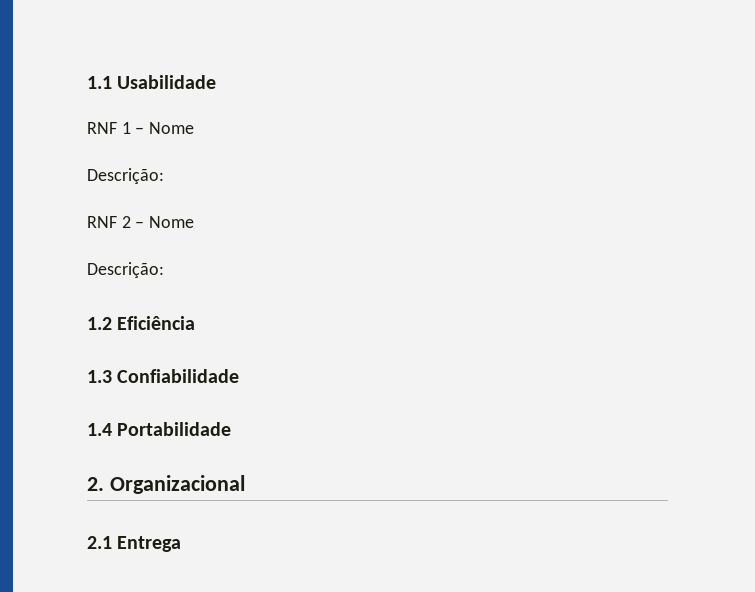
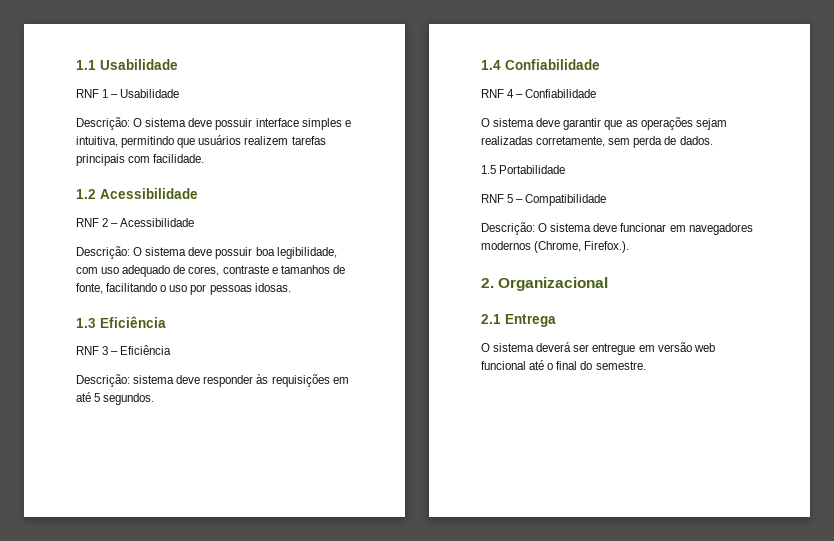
[149,122,195,134] [87,168,164,184] Nome // Descrição: -> [120,89,180,98] [76,117,351,130] [76,135,326,148] [76,154,205,166] [76,188,198,199] Usabilidade // Descrição: O sistema deve possuir interface simples e intuitiva, permitindo que usuários realizem tarefas principais com facilidade. // 1.2 Acessibilidade
[149,216,195,228] [87,262,164,278] [87,316,196,330] [87,369,240,383] [87,422,232,436] [87,475,245,494] [87,536,182,552] Nome // Descrição: // 1.2 Eficiência // 1.3 Confiabilidade // 1.4 Portabilidade // 2. Organizacional // 2.1 Entrega -> [120,218,195,227] [76,246,337,259] [76,265,345,277] [76,283,291,295] [76,316,166,328] [76,345,172,355] [76,374,349,387] [76,392,155,405] [481,59,600,70] [481,89,597,98] [481,117,727,130] [481,136,713,148] [481,165,566,174] [481,194,607,206] [481,222,753,235] [481,241,630,253] [481,277,609,291] [481,314,556,327] [481,342,715,355] [481,360,646,370] Acessibilidade // Descrição: O sistema deve possuir boa legibilidade, com uso adequado de cores, contraste e tamanhos de fonte, facilitando o uso por pessoas idosas. // 1.3 Eficiência // RNF 3 – Eficiência // Descrição: sistema deve responder às requisições em até 5 segundos. // 1.4 Confiabilidade // RNF 4 – Confiabilidade // O sistema deve garantir que as operações sejam realizadas corretamente, sem perda de dados. // 1.5 Portabilidade // RNF 5 – Compatibilidade // Descrição: O sistema deve funcionar em navegadores modernos (Chrome, Firefox.). // 2. Organizacional // 2.1 Entrega // O sistema deverá ser entregue em versão web funcional até o final do semestre.

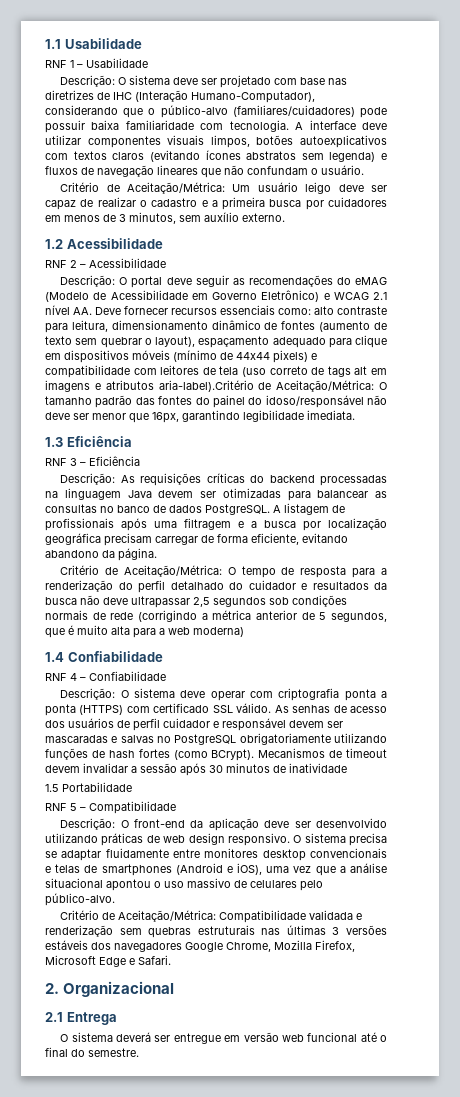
[215,118,351,130] [76,135,326,148] [76,154,205,166] possuir interface simples e intuitiva, permitindo que usuários realizem tarefas principais com facilidade. -> [201,75,348,88] [45,90,315,103] [45,105,387,118] [45,120,387,133] [45,135,387,148] [45,150,387,162] [45,165,364,178] [60,182,387,194] [45,197,388,210] [45,212,285,224] ser projetado com base nas diretrizes de IHC (Interação Humano-Computador), considerando que o público-alvo (familiares/cuidadores) pode possuir baixa familiaridade com tecnologia. A interface deve utilizar componentes visuais limpos, botões autoexplicativos com textos claros (evitando ícones abstratos sem legenda) e fluxos de navegação lineares que não confundam o usuário. // Critério de Aceitação/Métrica: Um usuário leigo deve ser capaz de realizar o cadastro e a primeira busca por cuidadores em menos de 3 minutos, sem auxílio externo.
[145,247,337,259] [76,265,345,277] [76,283,291,295] sistema deve possuir boa legibilidade, com uso adequado de cores, contraste e tamanhos de fonte, facilitando o uso por pessoas idosas. -> [131,275,388,288] [45,290,387,302] [45,305,387,315] [45,320,387,333] [45,335,387,348] [45,350,317,363] [45,365,388,378] [45,380,387,392] [45,395,387,408] [45,410,355,423] portal deve seguir as recomendações do eMAG (Modelo de Acessibilidade em Governo Eletrônico) e WCAG 2.1 nível AA. Deve fornecer recursos essenciais como: alto contraste para leitura, dimensionamento dinâmico de fontes (aumento de texto sem quebrar o layout), espaçamento adequado para clique em dispositivos móveis (mínimo de 44x44 pixels) e compatibilidade com leitores de tela (uso correto de tags alt em imagens e atributos aria-label).Critério de Aceitação/Métrica: O tamanho padrão das fontes do painel do idoso/responsável não deve ser menor que 16px, garantindo legibilidade imediata.
[133,374,349,387] [76,392,155,405] sistema deve responder às requisições em até 5 segundos. -> [120,473,387,486] [45,488,387,501] [45,503,345,515] [45,518,387,531] [45,533,348,546] [45,548,157,561] [60,565,388,578] [45,580,387,593] [45,595,347,608] [45,610,387,622] [45,625,244,638] As requisições críticas do backend processadas na linguagem Java devem ser otimizadas para balancear as consultas no banco de dados PostgreSQL. A listagem de profissionais após uma filtragem e a busca por localização geográfica precisam carregar de forma eficiente, evitando abandono da página. // Critério de Aceitação/Métrica: O tempo de resposta para a renderização do perfil detalhado do cuidador e resultados da busca não deve ultrapassar 2,5 segundos sob condições normais de rede (corrigindo a métrica anterior de 5 segundos, que é muito alta para a web moderna)
[481,117,727,130] [481,136,713,148] O sistema deve garantir que as operações sejam realizadas corretamente, sem perda de dados. -> [60,688,388,701] [45,703,388,716] [45,718,343,731] [45,733,387,745] [45,748,387,761] [45,763,347,776] Descrição: O sistema deve operar com criptografia ponta a ponta (HTTPS) com certificado SSL válido. As senhas de acesso dos usuários de perfil cuidador e responsável devem ser mascaradas e salvas no PostgreSQL obrigatoriamente utilizando funções de hash fortes (como BCrypt). Mecanismos de timeout devem invalidar a sessão após 30 minutos de inatividade
[550,223,753,235] [481,241,630,253] sistema deve funcionar em navegadores modernos (Chrome, Firefox.). -> [134,818,387,831] [45,833,387,846] [45,848,387,861] [45,863,388,876] [45,878,323,891] [45,893,115,906] [60,910,363,923] [45,925,387,938] [45,940,355,952] [45,955,171,967] front-end da aplicação deve ser desenvolvido utilizando práticas de web design responsivo. O sistema precisa se adaptar fluidamente entre monitores desktop convencionais e telas de smartphones (Android e iOS), uma vez que a análise situacional apontou o uso massivo de celulares pelo público-alvo. // Critério de Aceitação/Métrica: Compatibilidade validada e renderização sem quebras estruturais nas últimas 3 versões estáveis dos navegadores Google Chrome, Mozilla Firefox, Microsoft Edge e Safari.

